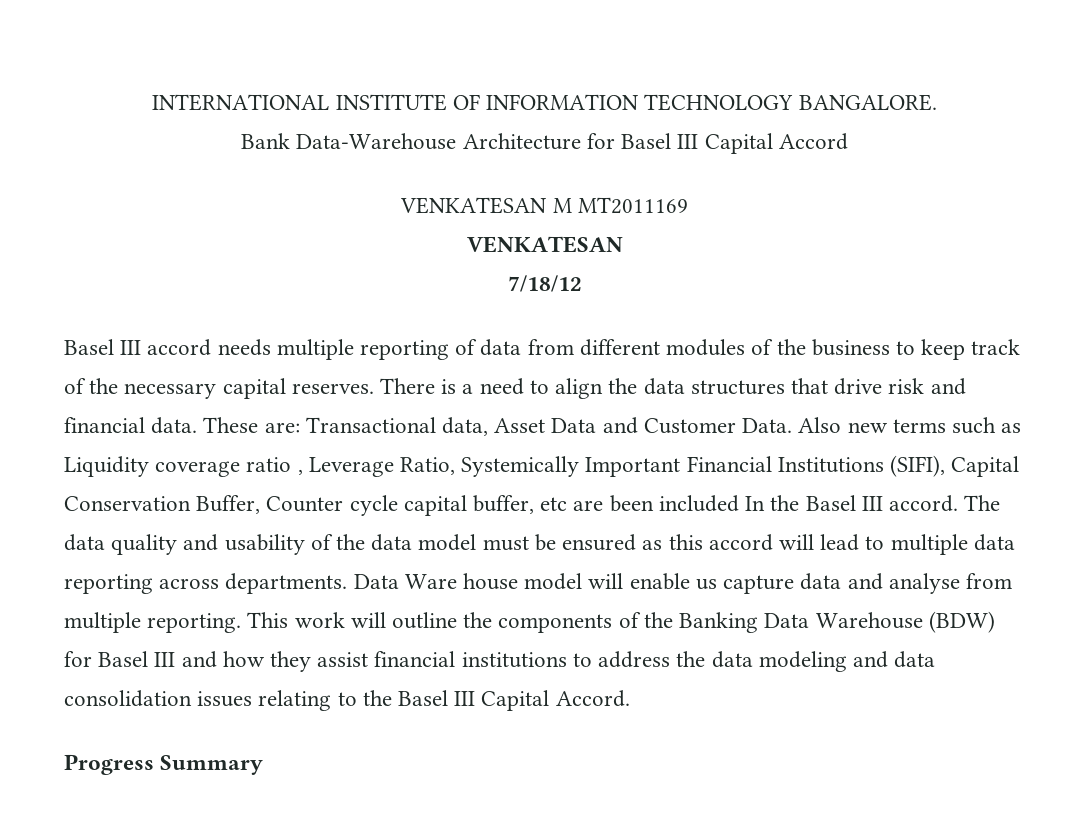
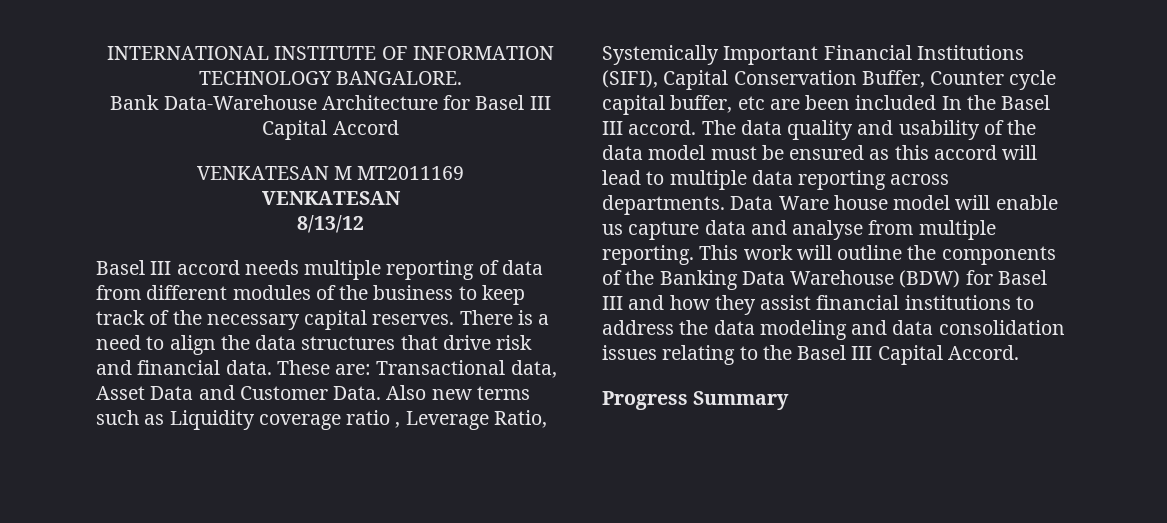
[507,275,582,292] 7/18/12 -> [297,215,364,233] 8/13/12

